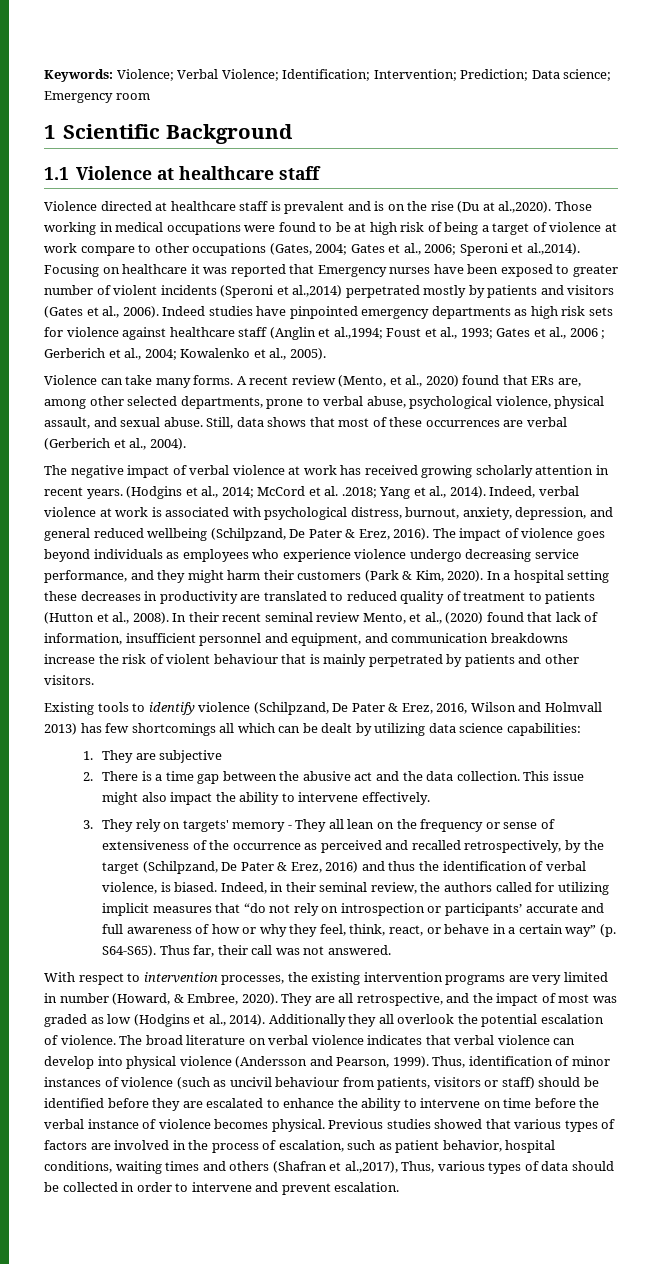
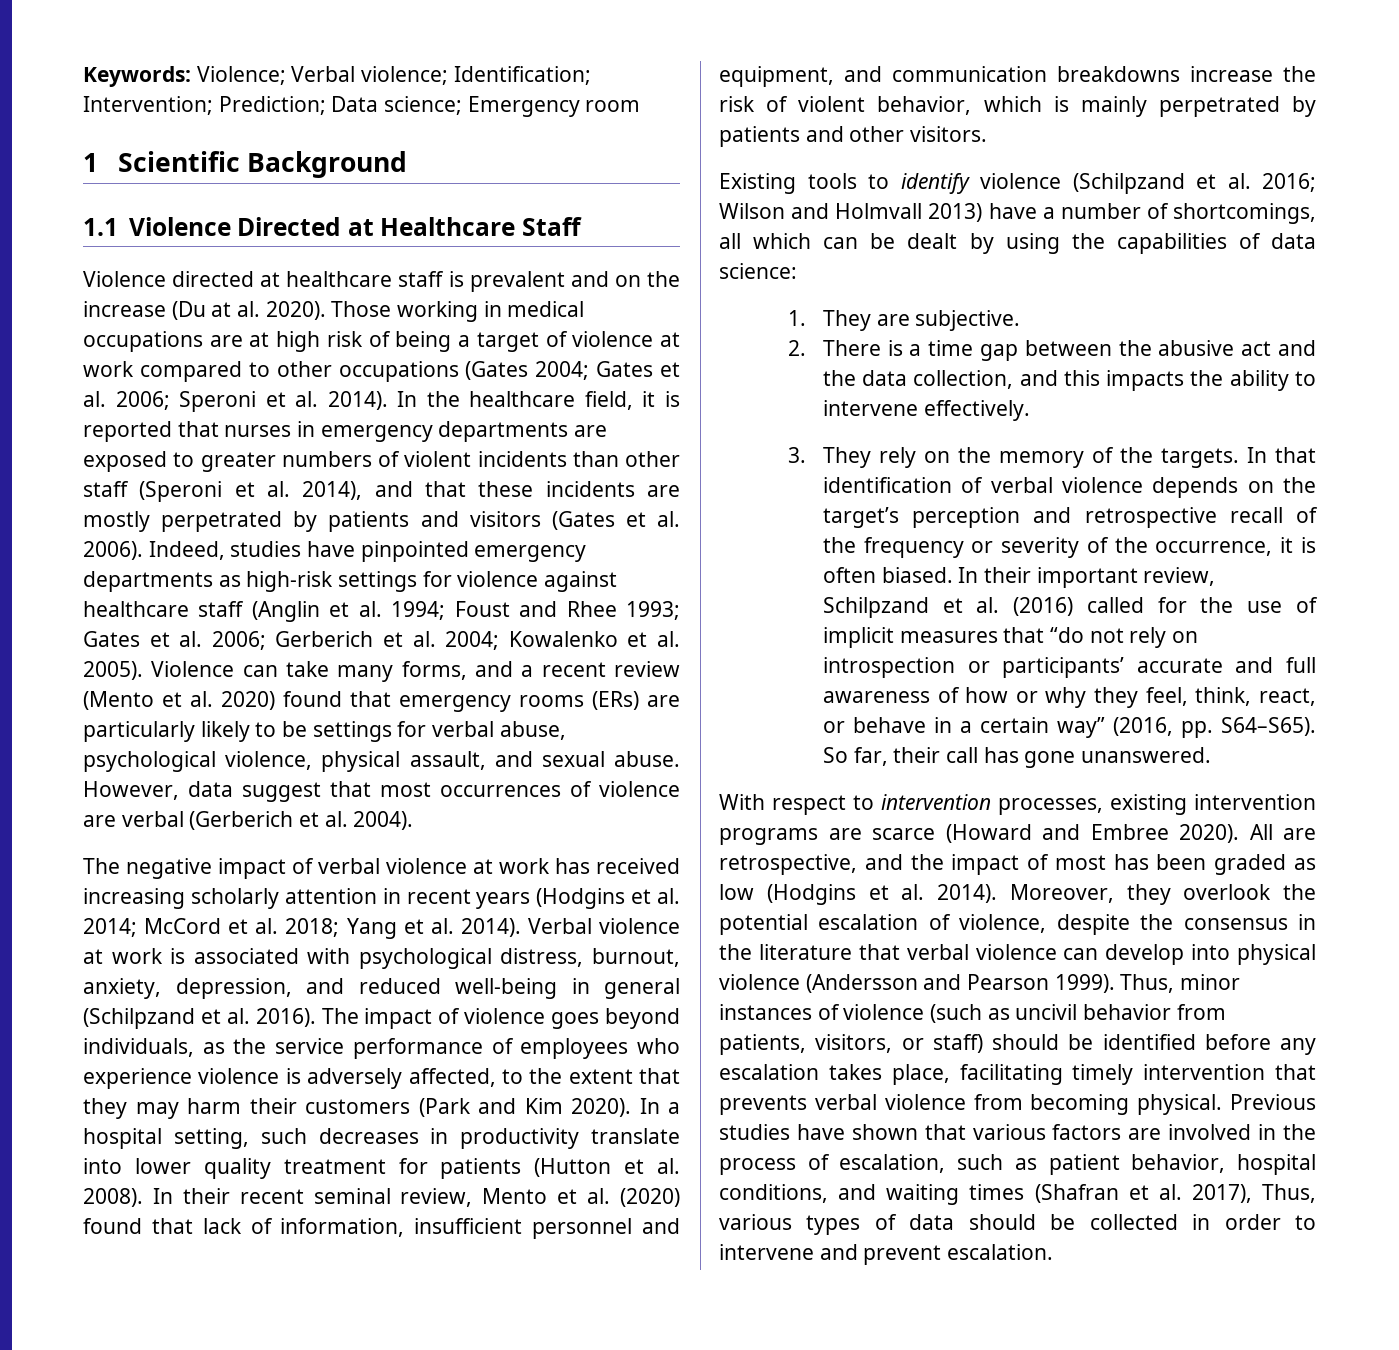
[221,69,279,81] Violence; -> [361,66,449,85] violence;
[156,166,321,180] at healthcare staff -> [237,217,582,236] Directed at Healthcare Staff
[374,201,454,211] is on the rise -> [614,271,680,287] [83,301,166,317] on the increase
[498,201,552,213] al.,2020). -> [237,301,326,320] al. 2020).
[244,222,351,232] were found to be -> [209,335,243,347] are
[80,246,135,256] compare -> [139,361,242,382] compared
[269,243,312,255] (Gates, -> [465,361,529,380] (Gates
[403,243,421,255] al., -> [83,391,106,407] al.
[526,243,580,255] [44,264,499,277] al.,2014). Focusing on healthcare it was reported that Emergency nurses have been -> [295,391,680,410] [83,421,608,442] al. 2014). In the healthcare field, it is reported that nurses in emergency departments are
[44,285,93,295] number -> [281,451,372,467] numbers
[220,285,467,298] (Speroni et al.,2014) perpetrated mostly -> [572,451,680,467] [83,481,680,502] [83,511,283,532] than other staff (Speroni et al. 2014), and that these incidents are mostly perpetrated
[102,306,206,318] al., 2006). Indeed -> [657,511,680,527] [83,541,225,560] al. 2006). Indeed,
[530,306,613,319] high risk sets -> [246,571,418,592] high-risk settings
[333,327,606,339] al.,1994; Foust et al., 1993; Gates et al., 2006 ; -> [358,601,681,620] [83,631,266,650] al. 1994; Foust and Rhee 1993; Gates et al. 2006;
[124,348,142,360] al., -> [412,631,436,647] al.
[269,348,287,360] al., -> [657,631,681,647] al.
(326, 354) // -> (143, 670) none
[193,375,581,387] [44,396,320,409] forms. A recent review (Mento, et al., 2020) found that ERs are, among other selected departments, prone to -> [401,661,680,680] [83,691,680,712] [83,721,427,742] forms, and a recent review (Mento et al. 2020) found that emergency rooms (ERs) are particularly likely to be settings for
[206,417,500,429] Still, data shows that most of these occurrences -> [83,781,680,802] However, data suggest that most occurrences of violence
[129,438,147,450] al., -> [324,811,348,827] al.
[421,465,473,478] growing -> [83,888,185,909] increasing
[86,486,219,499] years. (Hodgins et al., -> [476,888,680,909] years (Hodgins et al.
[341,487,377,498] .2018; -> [285,918,340,937] 2018;
[429,486,579,498] al., 2014). Indeed, verbal -> [430,918,592,937] al. 2014). Verbal
[44,528,390,541] general reduced wellbeing (Schilpzand, De Pater & Erez, -> [358,978,680,999] [83,1008,250,1029] reduced well-being in general (Schilpzand et al.
[93,549,579,562] [44,570,224,583] individuals as employees who experience violence undergo decreasing service performance, and they might -> [83,1038,680,1059] [83,1068,680,1089] [83,1098,179,1119] individuals, as the service performance of employees who experience violence is adversely affected, to the extent that they may
[402,570,444,582] & Kim, -> [478,1098,563,1114] and Kim
[567,570,610,583] [44,591,77,601] setting these -> [173,1128,307,1149] setting, such
[240,591,542,604] are translated to reduced quality of treatment to -> [591,1128,680,1144] [83,1158,428,1179] translate into lower quality treatment for
[112,612,130,624] al., -> [657,1158,680,1174] al.
[316,612,442,624] review Mento, et al., -> [400,1188,611,1207] review, Mento et al.
[213,654,307,664] behaviour that -> [877,96,1042,115] behavior, which
[253,702,602,715] [44,723,216,736] (Schilpzand, De Pater & Erez, 2016, Wilson and Holmvall 2013) has few shortcomings -> [1072,173,1316,194] [719,203,1316,224] (Schilpzand et al. 2016; Wilson and Holmvall 2013) have a number of shortcomings,
[374,723,581,736] utilizing data science capabilities: -> [1005,233,1316,254] [719,263,797,279] using the capabilities of data science:
[159,750,223,763] subjective -> [915,310,1021,331] subjective.
[456,771,584,781] [102,792,213,805] collection. This issue might also impact -> [913,370,1185,391] collection, and this impacts
[182,819,555,832] [102,840,604,853] [102,861,586,874] [102,882,609,895] targets' memory - They all lean on the frequency or sense of extensiveness of the occurrence as perceived and recalled retrospectively, by the target (Schilpzand, De Pater & Erez, 2016) and thus the identification of verbal violence, is biased. Indeed, in their seminal review, the authors called for utilizing -> [957,447,1316,468] [822,477,1316,498] [822,507,1318,528] [822,537,1316,558] [822,567,1216,588] [822,597,1318,618] the memory of the targets. In that identification of verbal violence depends on the target’s perception and retrospective recall of the frequency or severity of the occurrence, it is often biased. In their important review, Schilpzand et al. (2016) called for the use of
[599,924,616,937] [102,945,391,957] (p. S64-S65). Thus far, their call was not answered. -> [1112,717,1316,738] [822,747,1211,768] (2016, pp. S64–S65). So far, their call has gone unanswered.
[287,972,308,982] the -> (1103, 806) none
[532,972,608,985] [44,993,354,1006] very limited in number (Howard, & Embree, 2020). They are all -> [872,824,1316,843] scarce (Howard and Embree 2020). All are
[592,996,617,1003] was -> [1113,854,1207,870] has been
[208,1014,394,1027] al., 2014). Additionally they all -> [901,884,1171,905] al. 2014). Moreover, they
[60,1035,423,1045] violence. The broad literature on verbal violence indicates -> [959,914,1316,935] [719,944,852,960] violence, despite the consensus in the literature
[336,1057,390,1068] Pearson, -> [967,974,1050,990] Pearson
[468,1056,570,1066] identification of -> (1175, 983) none
[275,1077,340,1087] behaviour -> [1083,1004,1172,1020] behavior
[433,1077,481,1087] visitors -> [815,1034,893,1053] visitors,
[152,1098,600,1111] [44,1119,616,1132] they are escalated to enhance the ability to intervene on time before the verbal instance of violence becomes physical. Previous studies showed that various types of -> [1280,1038,1316,1055] [719,1064,1316,1085] [719,1094,1316,1115] [719,1124,1046,1140] any escalation takes place, facilitating timely intervention that prevents verbal violence from becoming physical. Previous studies have shown that various
(112, 1167) none -> [838,1184,877,1200] and
[202,1161,398,1173] and others (Shafran et al.,2017), -> [1034,1184,1252,1203] (Shafran et al. 2017),

